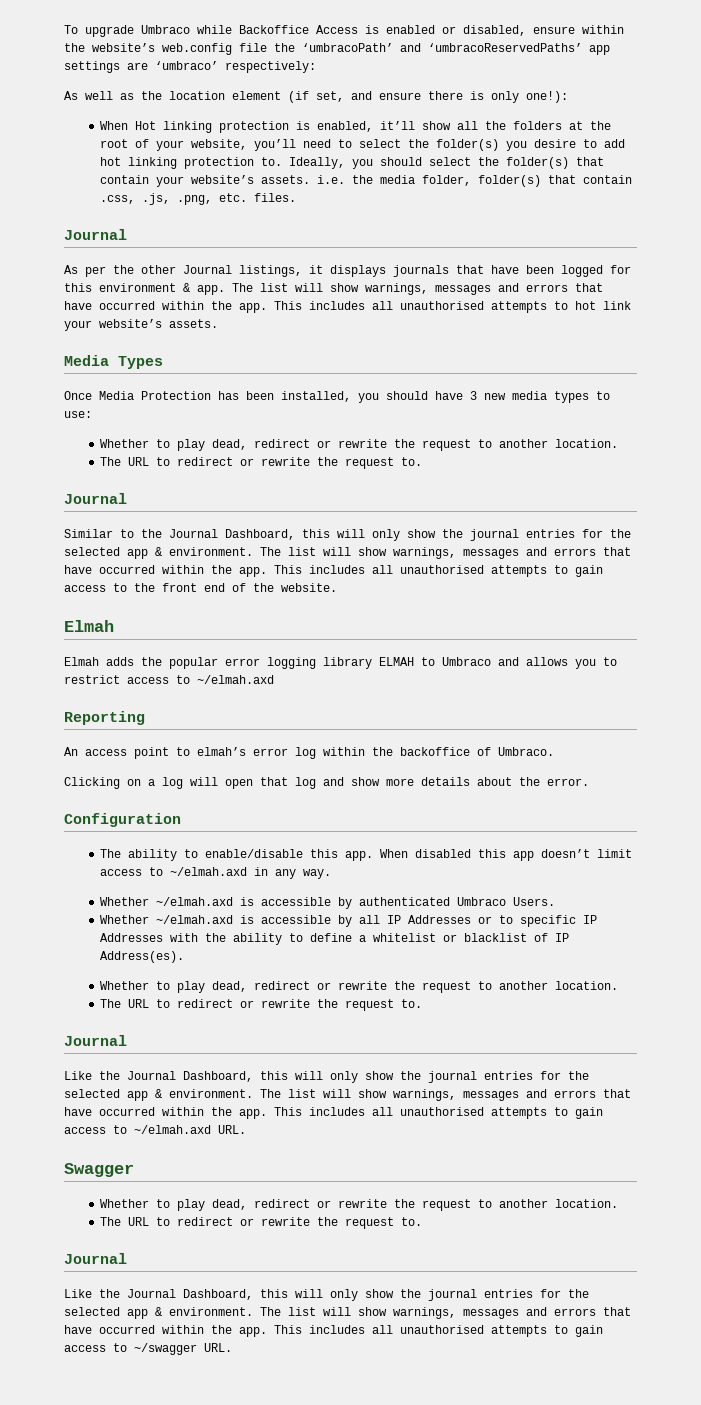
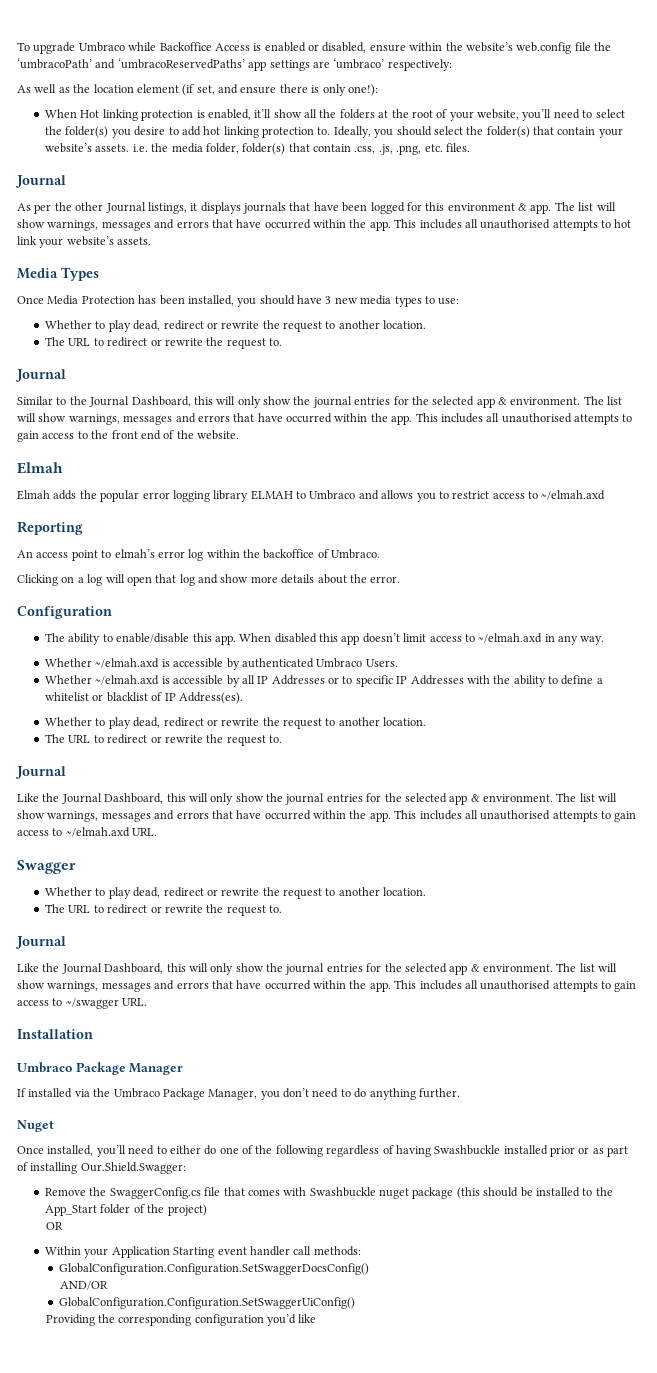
(232, 1347) none -> [17,1029,93,1039] [17,1062,184,1075] [17,1088,460,1100] [17,1120,54,1132] [17,1145,629,1157] [17,1162,186,1174] [45,1187,613,1199] [45,1204,207,1216] [45,1222,63,1230] [45,1246,361,1258] [59,1263,370,1275] [59,1281,108,1290] [59,1297,356,1309] [45,1314,317,1326] // Installation // Umbraco Package Manager // If installed via the Umbraco Package Manager, you don’t need to do anything further. // Nuget // Once installed, you’ll need to either do one of the following regardless of having Swashbuckle installed prior or as part of installing Our.Shield.Swagger: // Remove the SwaggerConfig.cs file that comes with Swashbuckle nuget package (this should be installed to the App_Start folder of the project) // OR // Within your Application Starting event handler call methods: // GlobalConfiguration.Configuration.SetSwaggerDocsConfig() // AND/OR // GlobalConfiguration.Configuration.SetSwaggerUiConfig() // Providing the corresponding configuration you’d like

